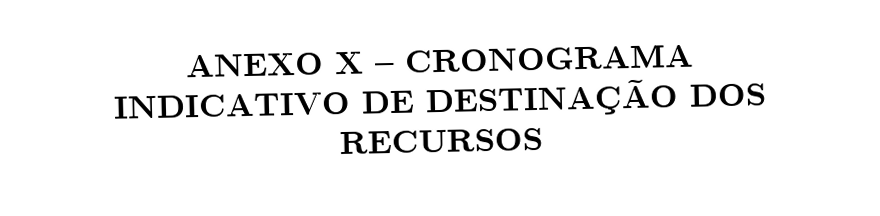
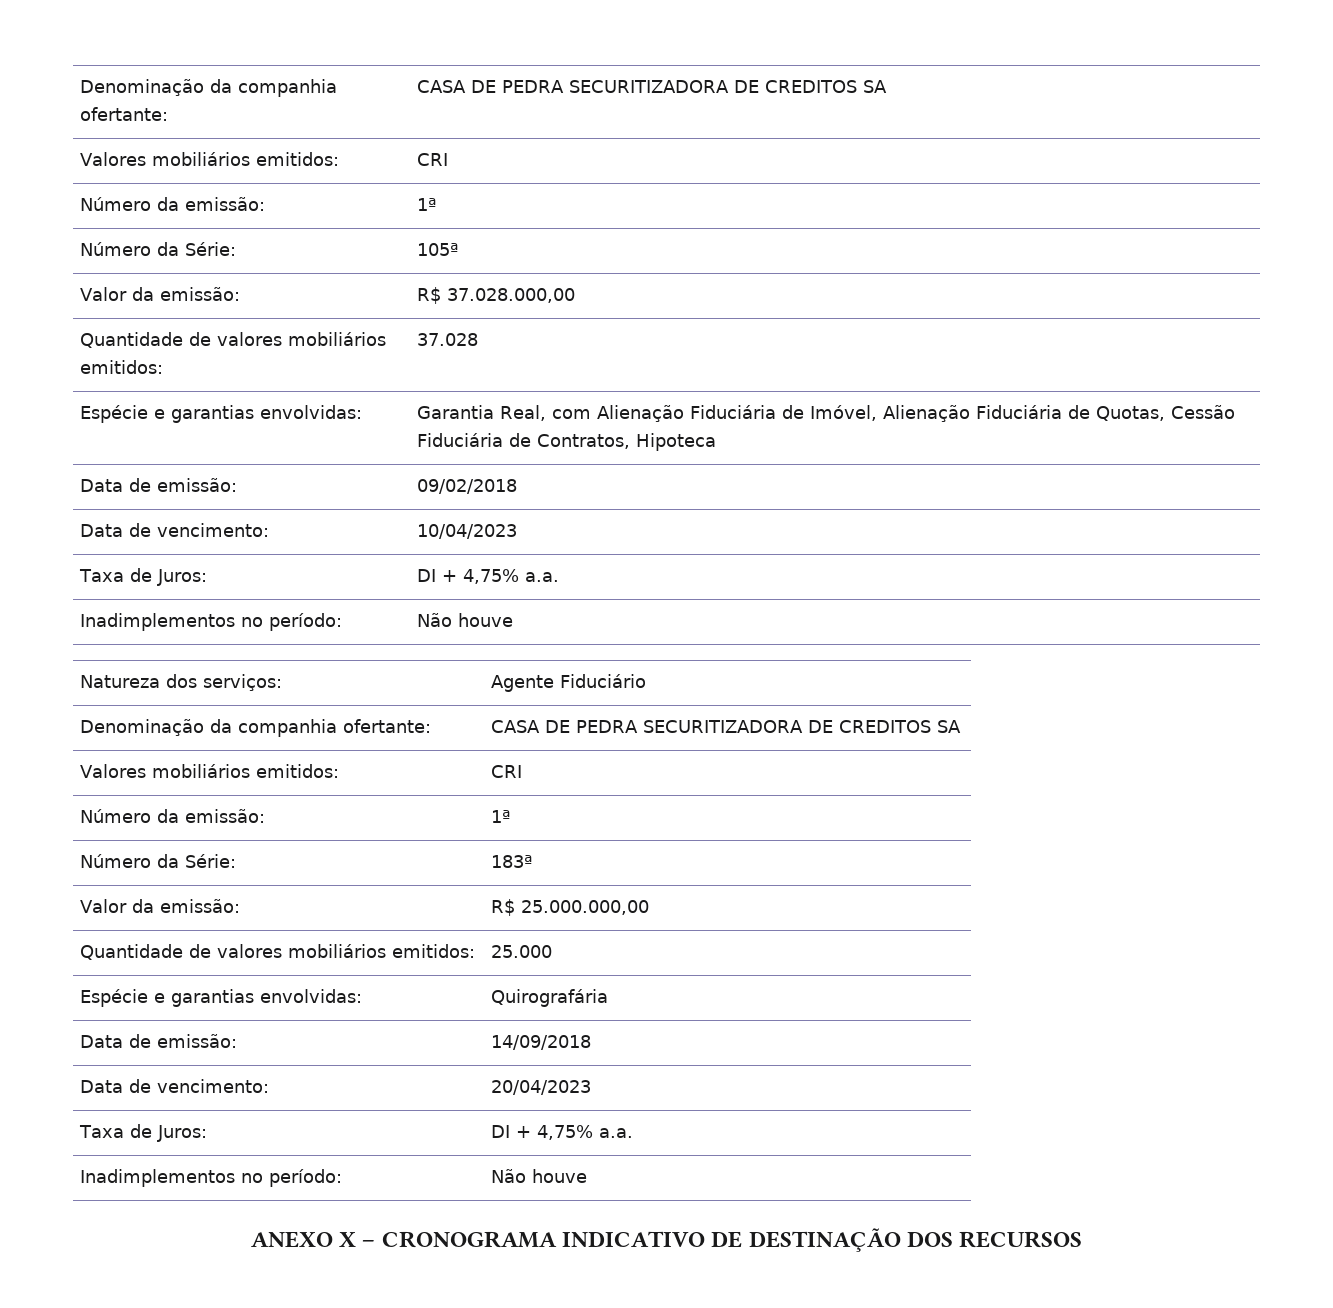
(184, 65) none -> [80,79,338,97] [80,107,169,121] [417,80,888,93] [80,152,340,166] [417,153,449,166] [80,197,266,211] [417,198,437,211] [80,242,237,256] [417,243,459,256] [80,287,241,301] [417,287,576,304] [80,332,387,348] [80,360,164,374] [417,333,479,346] [80,405,363,423] [417,405,1236,422] [417,433,717,451] [80,478,238,492] [417,479,518,494] [80,523,270,537] [417,524,518,539] [79,568,208,586] [417,569,560,584] [80,613,343,631] [417,613,514,627] [80,674,283,691] [491,674,647,692] [80,719,432,737] [491,720,962,733] [80,764,340,778] [491,765,523,778] [80,809,266,823] [491,810,511,823] [80,854,237,868] [491,855,533,868] [80,899,241,913] [491,899,650,916] [80,944,476,960] [491,945,553,958] [80,989,363,1007] [491,989,609,1007] [80,1034,238,1048] [491,1035,592,1050] [80,1079,270,1093] [491,1080,592,1095] [79,1124,208,1142] [491,1125,634,1140] [80,1169,343,1187] [491,1169,588,1183] Denominação da companhia ofertante: | CASA DE PEDRA SECURITIZADORA DE CREDITOS SA // Valores mobiliários emitidos: | CRI // Número da emissão: | 1ª // Número da Série: | 105ª // Valor da emissão: | R$ 37.028.000,00 // Quantidade de valores mobiliários emitidos: | 37.028 // Espécie e garantias envolvidas: | Garantia Real, com Alienação Fiduciária de Imóvel, Alienação Fiduciária de Quotas, Cessão Fiduciária de Contratos, Hipoteca // Data de emissão: | 09/02/2018 // Data de vencimento: | 10/04/2023 // Taxa de Juros: | DI + 4,75% a.a. // Inadimplementos no período: | Não houve // Natureza dos serviços: | Agente Fiduciário // Denominação da companhia ofertante: | CASA DE PEDRA SECURITIZADORA DE CREDITOS SA // Valores mobiliários emitidos: | CRI // Número da emissão: | 1ª // Número da Série: | 183ª // Valor da emissão: | R$ 25.000.000,00 // Quantidade de valores mobiliários emitidos: | 25.000 // Espécie e garantias envolvidas: | Quirografária // Data de emissão: | 14/09/2018 // Data de vencimento: | 20/04/2023 // Taxa de Juros: | DI + 4,75% a.a. // Inadimplementos no período: | Não houve //

